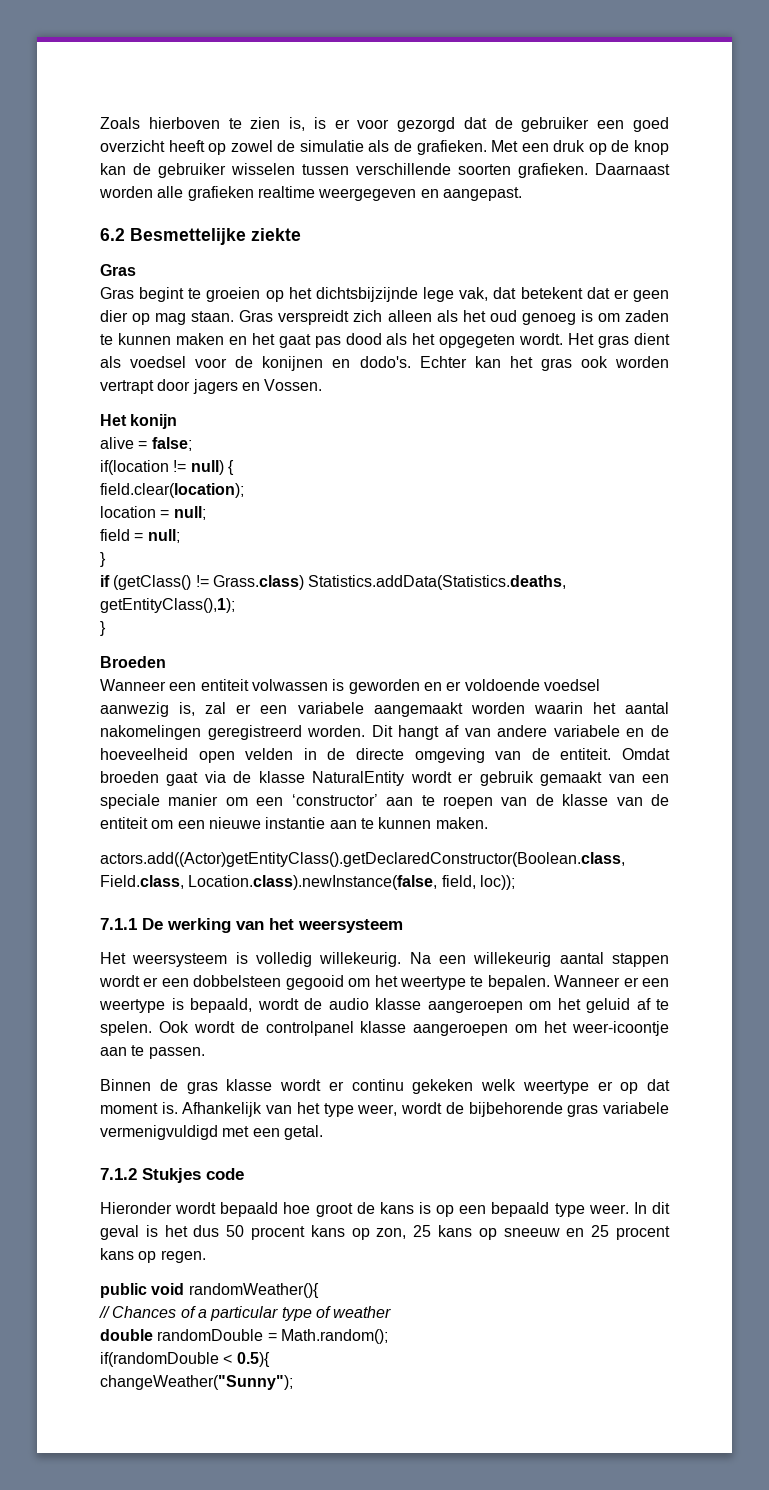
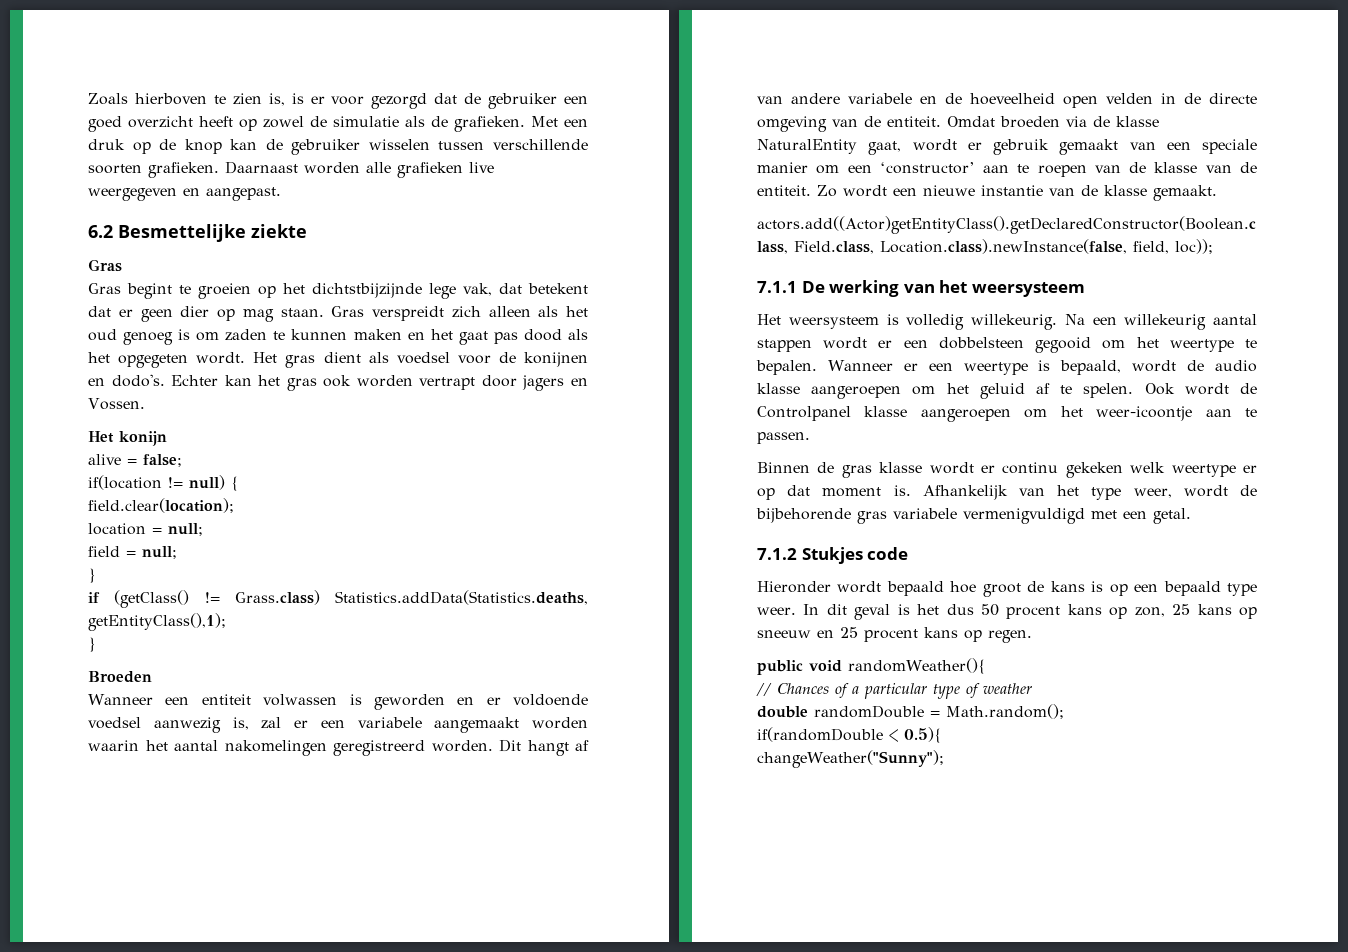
[257,186,315,198] realtime -> [469,162,494,173] live
[315,287,418,302] dichtsbijzijnde -> [312,283,422,298] dichtstbijzijnde
[166,772,199,786] gaat -> (1060, 122) none
(405, 778) none -> [868,141,902,155] gaat,
[100,817,488,829] entiteit om een nieuwe instantie aan te kunnen maken. -> [757,185,1217,201] entiteit. Zo wordt een nieuwe instantie van de klasse gemaakt.
[265,1021,354,1036] controlpanel -> [757,406,851,421] Controlpanel

